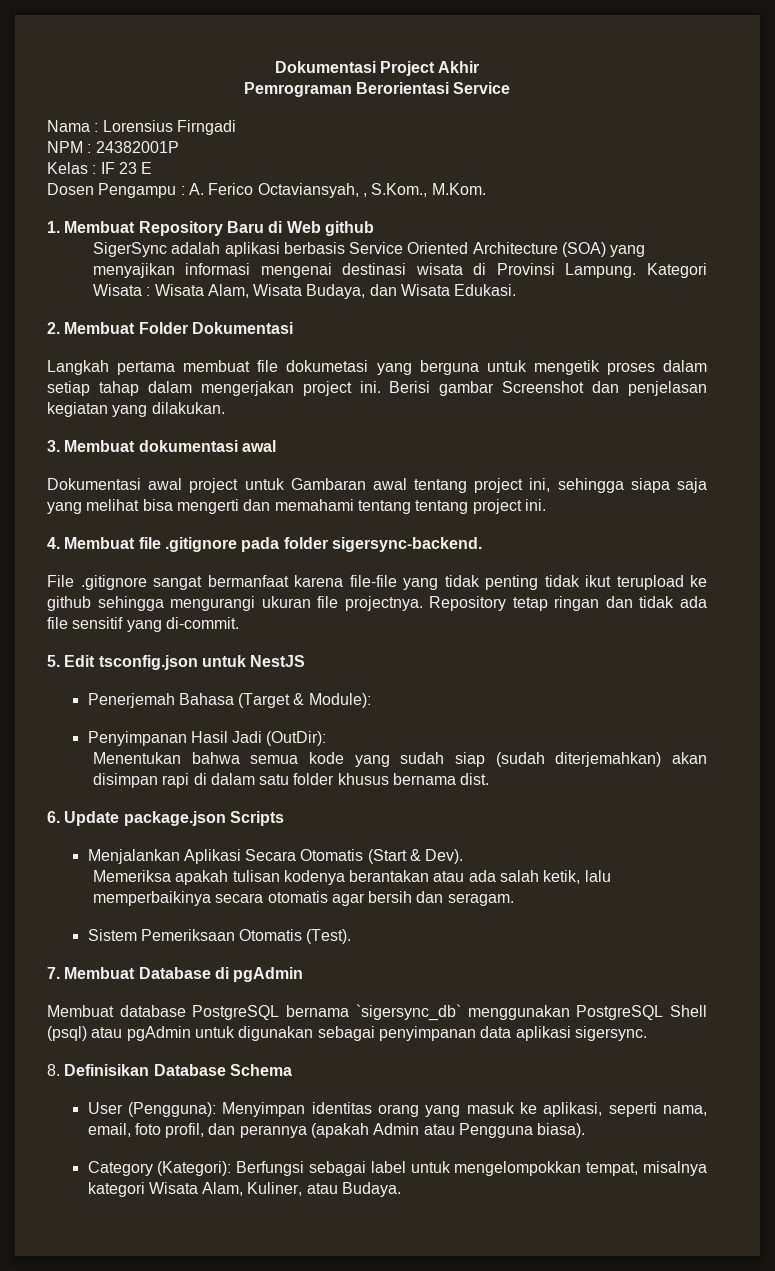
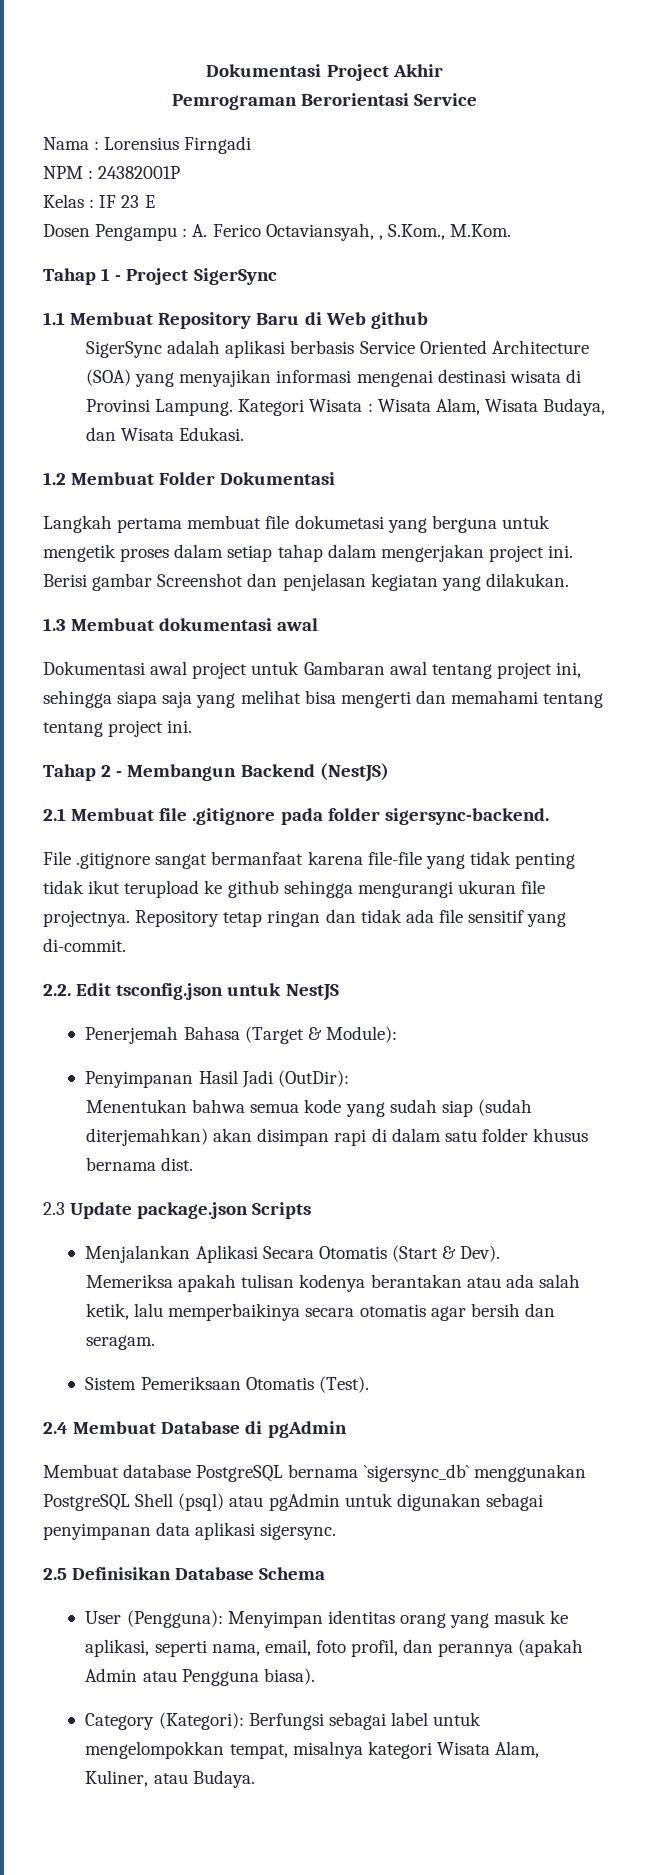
[47,221,60,233] 1. -> [43,268,277,285] [43,312,65,325] Tahap 1 - Project SigerSync // 1.1
[47,322,60,334] 2. -> [43,472,66,485] 1.2
[47,440,60,452] 3. -> [43,618,66,631] 1.3
[47,537,60,549] 4. -> [43,763,389,782] [43,808,66,821] Tahap 2 - Membangun Backend (NestJS) // 2.1
[47,655,60,667] 5. -> [43,984,71,996] 2.2.
[47,811,60,823] 6. -> [43,1202,65,1215] 2.3
[47,967,60,979] 7. -> [43,1422,68,1434] 2.4
[47,1064,60,1076] 8. -> [43,1568,67,1580] 2.5

